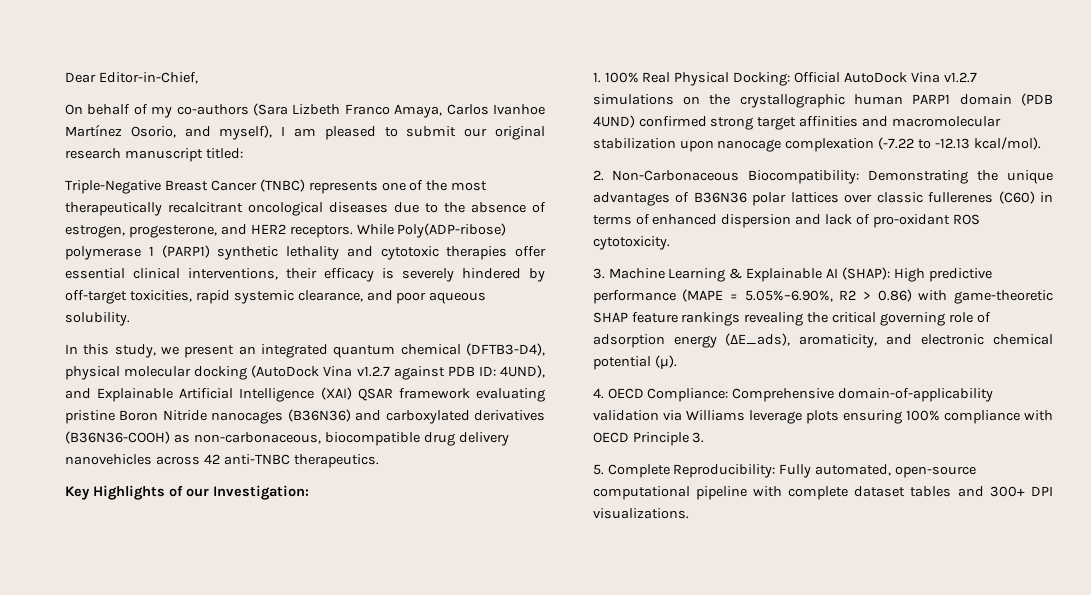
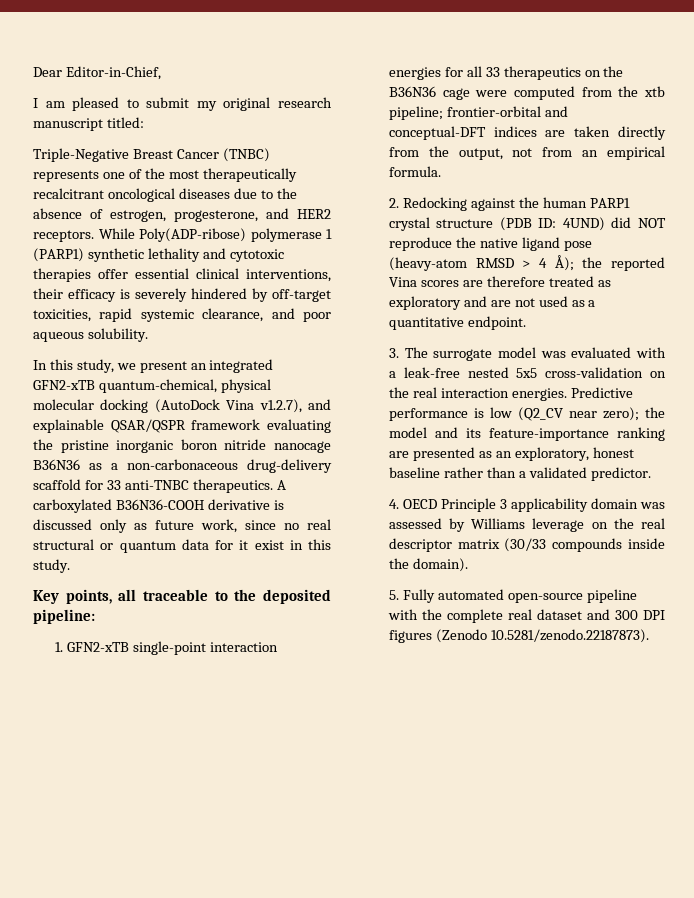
[65,103,545,118] [65,124,273,140] On behalf of my co-authors (Sara Lizbeth Franco Amaya, Carlos Ivanhoe Martínez Osorio, and myself), -> (161, 73) none
[464,128,488,137] our -> [196,101,217,111] my
[333,343,545,358] quantum chemical (DFTB3-D4), -> [33,379,217,393] GFN2-xTB quantum-chemical,
[356,365,545,380] [65,387,545,402] [65,409,545,424] [65,431,509,446] [65,454,379,468] [65,485,309,500] [592,72,977,86] [592,93,1053,108] [592,115,1002,130] [592,137,1042,152] [592,170,1053,184] [592,191,1053,206] [592,214,980,228] [592,236,670,250] [592,267,992,282] [592,289,1053,304] [592,312,991,326] [592,333,1053,348] [592,355,677,370] [592,388,994,402] [592,410,1053,424] [592,432,705,446] [592,464,977,478] [592,486,1053,500] [592,508,689,519] v1.2.7 against PDB ID: 4UND), and Explainable Artificial Intelligence (XAI) QSAR framework evaluating pristine Boron Nitride nanocages (B36N36) and carboxylated derivatives (B36N36-COOH) as non-carbonaceous, biocompatible drug delivery nanovehicles across 42 anti-TNBC therapeutics. // Key Highlights of our Investigation: // 1. 100% Real Physical Docking: Official AutoDock Vina v1.2.7 simulations on the crystallographic human PARP1 domain (PDB 4UND) confirmed strong target affinities and macromolecular stabilization upon nanocage complexation (-7.22 to -12.13 kcal/mol). // 2. Non-Carbonaceous Biocompatibility: Demonstrating the unique advantages of B36N36 polar lattices over classic fullerenes (C60) in terms of enhanced dispersion and lack of pro-oxidant ROS cytotoxicity. // 3. Machine Learning & Explainable AI (SHAP): High predictive performance (MAPE = 5.05%–6.90%, R2 > 0.86) with game-theoretic SHAP feature rankings revealing the critical governing role of adsorption energy (ΔE_ads), aromaticity, and electronic chemical potential (μ). // 4. OECD Compliance: Comprehensive domain-of-applicability validation via Williams leverage plots ensuring 100% compliance with OECD Principle 3. // 5. Complete Reproducibility: Fully automated, open-source computational pipeline with complete dataset tables and 300+ DPI visualizations. -> [259,399,331,413] [33,419,331,433] [33,439,331,453] [33,459,332,473] [33,479,286,493] [33,499,284,513] [33,519,331,533] [33,539,331,553] [33,559,70,573] [33,589,331,604] [33,609,95,624] [54,641,278,655] [388,66,624,80] [388,86,665,100] [388,106,568,120] [388,126,666,140] [388,146,665,160] [388,166,441,177] [388,197,630,211] [388,217,666,231] [388,237,592,251] [388,255,665,271] [388,276,611,287] [388,296,596,310] [388,316,526,330] [388,347,666,361] [388,367,666,378] [388,387,633,401] [388,407,665,421] [388,427,665,441] [388,447,634,461] [388,467,651,481] [388,498,665,512] [388,518,665,532] [388,538,665,552] [388,558,468,572] [388,589,637,603] [387,609,665,623] [388,629,649,643] v1.2.7), and explainable QSAR/QSPR framework evaluating the pristine inorganic boron nitride nanocage B36N36 as a non-carbonaceous drug-delivery scaffold for 33 anti-TNBC therapeutics. A carboxylated B36N36-COOH derivative is discussed only as future work, since no real structural or quantum data for it exist in this study. // Key points, all traceable to the deposited pipeline: // 1. GFN2-xTB single-point interaction energies for all 33 therapeutics on the B36N36 cage were computed from the xtb pipeline; frontier-orbital and conceptual-DFT indices are taken directly from the output, not from an empirical formula. // 2. Redocking against the human PARP1 crystal structure (PDB ID: 4UND) did NOT reproduce the native ligand pose (heavy-atom RMSD > 4 Å); the reported Vina scores are therefore treated as exploratory and are not used as a quantitative endpoint. // 3. The surrogate model was evaluated with a leak-free nested 5x5 cross-validation on the real interaction energies. Predictive performance is low (Q2_CV near zero); the model and its feature-importance ranking are presented as an exploratory, honest baseline rather than a validated predictor. // 4. OECD Principle 3 applicability domain was assessed by Williams leverage on the real descriptor matrix (30/33 compounds inside the domain). // 5. Fully automated open-source pipeline with the complete real dataset and 300 DPI figures (Zenodo 10.5281/zenodo.22187873).

